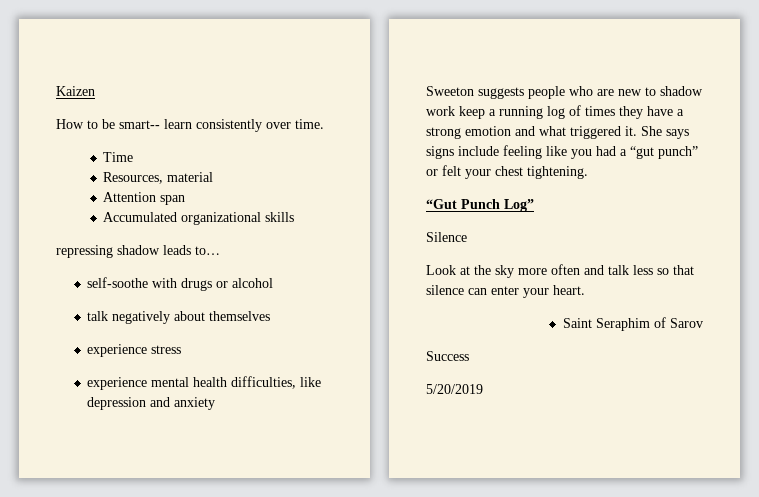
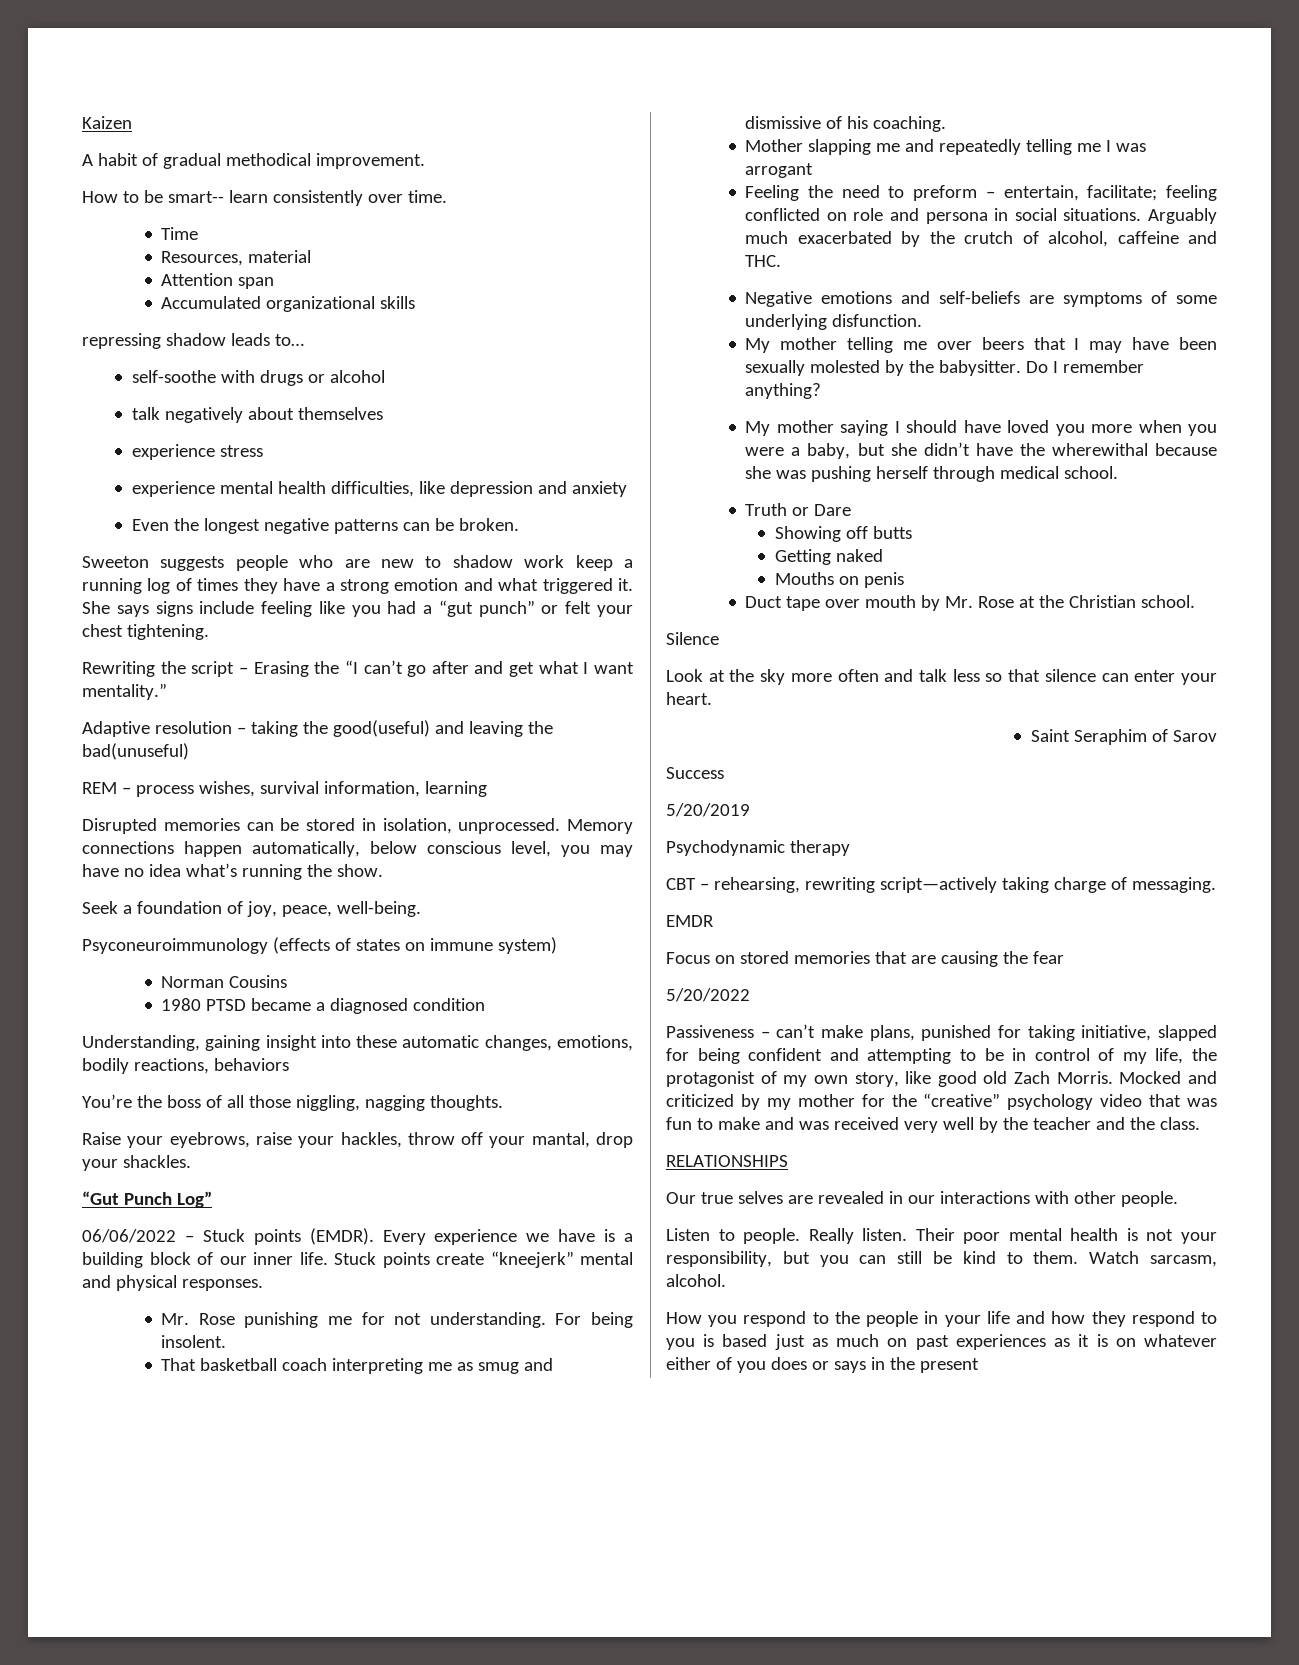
(95, 91) none -> [82,153,425,169] // A habit of gradual methodical improvement.
(216, 403) none -> [131,518,519,534] // Even the longest negative patterns can be broken.
[426,199,534,212] “Gut Punch Log” -> [82,660,635,677] [82,683,167,700] [82,720,553,737] [82,743,189,760] [82,781,487,797] [82,818,633,834] [82,841,633,857] [82,863,383,880] [82,901,421,917] [82,937,557,954] [161,975,288,988] [161,998,486,1014] [82,1035,633,1051] [82,1058,289,1074] [82,1094,503,1111] [82,1132,633,1148] [82,1155,191,1171] [82,1191,212,1208] [82,1228,633,1245] [82,1251,633,1268] [82,1275,263,1291] [161,1312,633,1328] [161,1335,227,1348] [161,1358,554,1374] [745,116,947,132] [745,139,1147,155] [745,163,814,178] [745,185,1217,201] [745,208,1217,224] [745,231,1217,247] [745,255,782,267] [745,291,1217,307] [745,314,923,330] [745,337,1217,353] [745,360,1145,376] [745,383,822,399] [745,420,1217,436] [745,442,1217,459] [745,466,1119,482] [745,503,852,516] [774,526,912,542] [774,549,883,565] [774,572,904,588] [745,595,1196,611] Rewriting the script – Erasing the “I can’t go after and get what I want mentality.” // Adaptive resolution – taking the good(useful) and leaving the bad(unuseful) // REM – process wishes, survival information, learning // Disrupted memories can be stored in isolation, unprocessed. Memory connections happen automatically, below conscious level, you may have no idea what’s running the show. // Seek a foundation of joy, peace, well-being. // Psyconeuroimmunology (effects of states on immune system) // Norman Cousins // 1980 PTSD became a diagnosed condition // Understanding, gaining insight into these automatic changes, emotions, bodily reactions, behaviors // You’re the boss of all those niggling, nagging thoughts. // Raise your eyebrows, raise your hackles, throw off your mantal, drop your shackles. // “Gut Punch Log” // 06/06/2022 – Stuck points (EMDR). Every experience we have is a building block of our inner life. Stuck points create “kneejerk” mental and physical responses. // Mr. Rose punishing me for not understanding. For being insolent. // That basketball coach interpreting me as smug and dismissive of his coaching. // Mother slapping me and repeatedly telling me I was arrogant // Feeling the need to preform – entertain, facilitate; feeling conflicted on role and persona in social situations. Arguably much exacerbated by the crutch of alcohol, caffeine and THC. // Negative emotions and self-beliefs are symptoms of some underlying disfunction. // My mother telling me over beers that I may have been sexually molested by the babysitter. Do I remember anything? // My mother saying I should have loved you more when you were a baby, but she didn’t have the wherewithal because she was pushing herself through medical school. // Truth or Dare // Showing off butts // Getting naked // Mouths on penis // Duct tape over mouth by Mr. Rose at the Christian school.
(483, 389) none -> [666,840,850,856] [666,877,1216,893] [666,915,714,927] [666,951,1064,967] [666,988,750,1002] [666,1024,1217,1041] [666,1048,1217,1064] [666,1071,1217,1087] [666,1093,1217,1110] [666,1117,1200,1133] [666,1155,788,1167] [666,1191,1178,1207] [666,1228,1217,1244] [666,1251,1217,1267] [666,1274,726,1287] [666,1311,1217,1327] [666,1334,1217,1350] [666,1357,979,1373] // Psychodynamic therapy // CBT – rehearsing, rewriting script—actively taking charge of messaging. // EMDR // Focus on stored memories that are causing the fear // 5/20/2022 // Passiveness – can’t make plans, punished for taking initiative, slapped for being confident and attempting to be in control of my life, the protagonist of my own story, like good old Zach Morris. Mocked and criticized by my mother for the “creative” psychology video that was fun to make and was received very well by the teacher and the class. // RELATIONSHIPS // Our true selves are revealed in our interactions with other people. // Listen to people. Really listen. Their poor mental health is not your responsibility, but you can still be kind to them. Watch sarcasm, alcohol. // How you respond to the people in your life and how they respond to you is based just as much on past experiences as it is on whatever either of you does or says in the present

